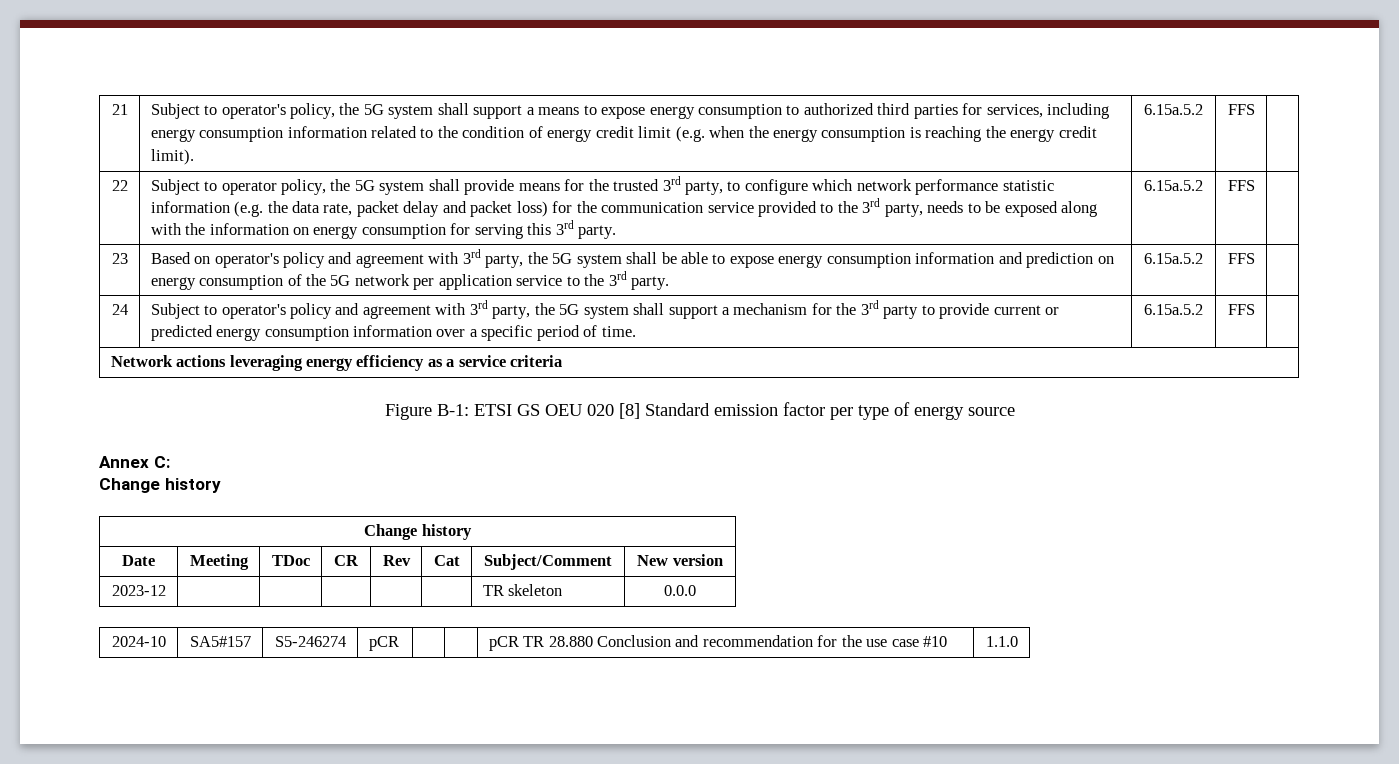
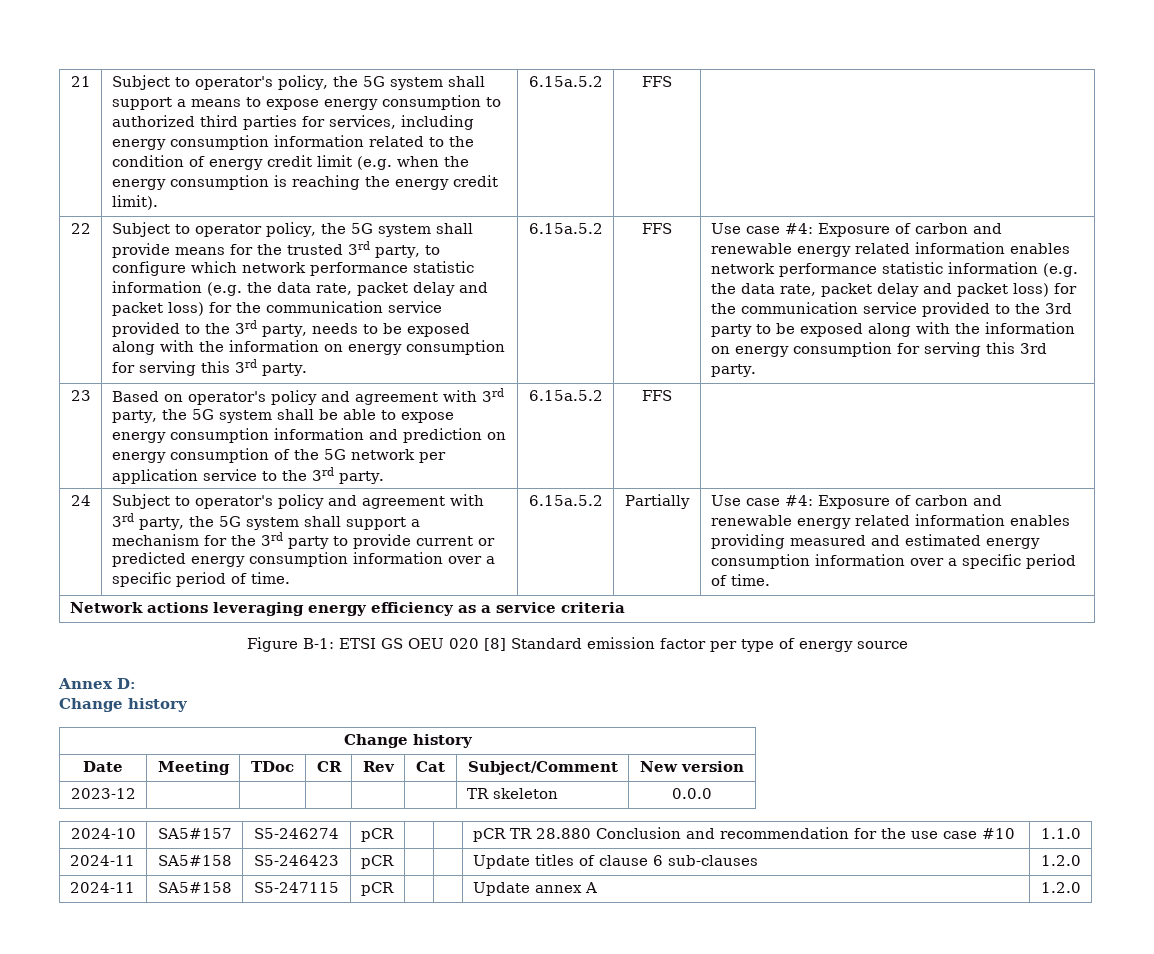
(1255, 185) none -> [710,223,1002,237] [710,242,1070,257] [710,262,1078,277] [710,283,1077,297] [710,302,1072,317] [710,322,1075,337] [710,342,1047,357] [710,364,756,377] Use case #4: Exposure of carbon and renewable energy related information enables network performance statistic information (e.g. the data rate, packet delay and packet loss) for the communication service provided to the 3rd party to be exposed along with the information on energy consumption for serving this 3rd party.
[1227,304,1255,315] FFS | -> [625,494,690,509] [710,495,1002,509] [710,514,1070,529] [710,534,1040,549] [710,554,1076,569] [710,574,770,586] Partially | Use case #4: Exposure of carbon and renewable energy related information enables providing measured and estimated energy consumption information over a specific period of time.
[153,456,170,468] C: -> [117,678,136,689] D:
(1018, 641) none -> [69,855,135,866] [157,855,232,866] [253,855,339,866] [360,855,394,869] [472,854,758,869] [1040,855,1081,866] [69,882,135,893] [157,882,232,893] [253,882,339,893] [360,882,394,896] [472,882,597,896] [1040,882,1081,893] // 2024-11 | SA5#158 | S5-246423 | pCR | | | Update titles of clause 6 sub-clauses | 1.2.0 // 2024-11 | SA5#158 | S5-247115 | pCR | | | Update annex A | 1.2.0

